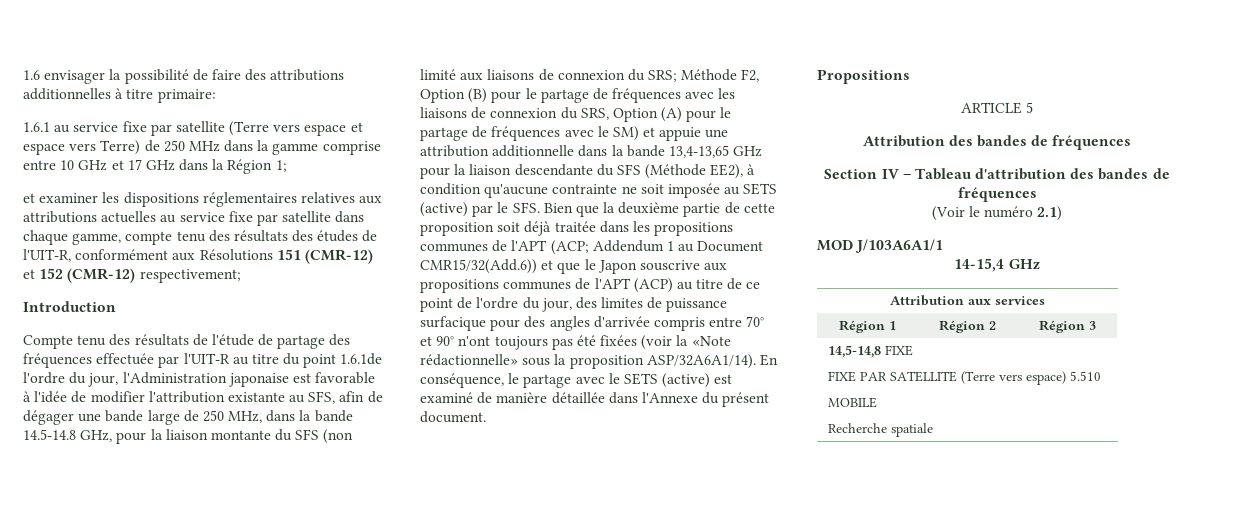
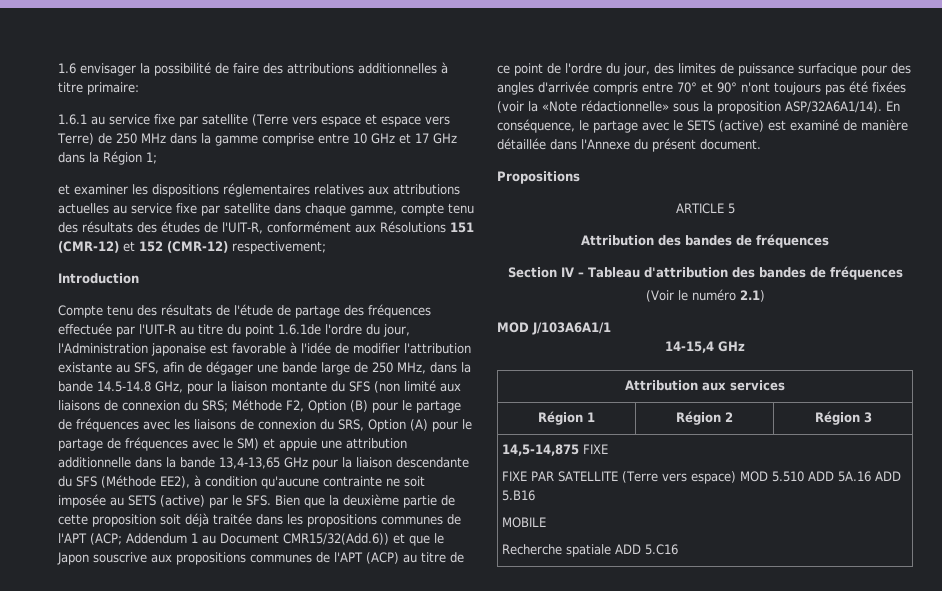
[827,345,881,358] 14,5-14,8 -> [502,444,580,456] 14,5-14,875
(1066, 378) none -> [740,471,769,482] MOD
(1101, 376) none -> [808,471,902,482] [502,490,536,501] ADD 5A.16 ADD 5.B16
(933, 430) none -> [615,544,679,555] ADD 5.C16

